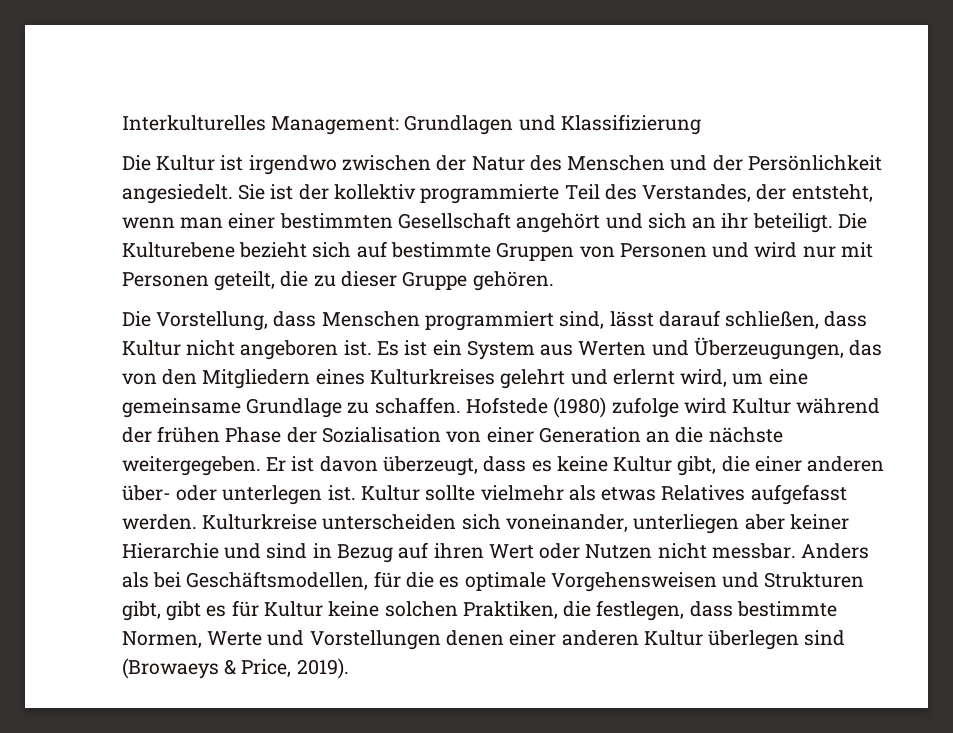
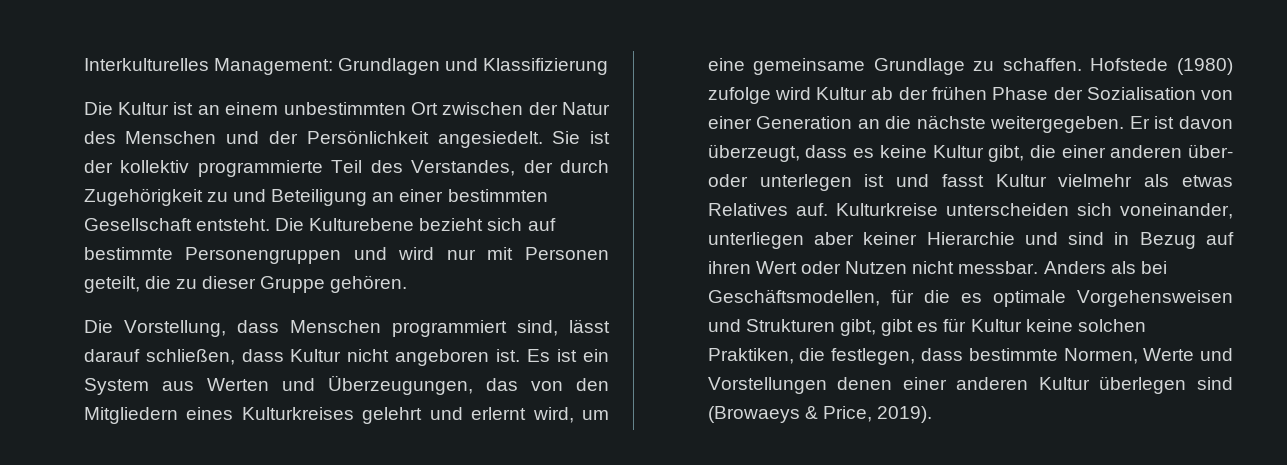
[248,155,337,175] irgendwo -> [197,102,438,115] an einem unbestimmten Ort
[791,184,873,202] [121,212,833,233] entsteht, wenn man einer bestimmten Gesellschaft angehört und sich an ihr beteiligt. -> [560,160,610,173] [83,188,548,206] [83,218,270,231] durch Zugehörigkeit zu und Beteiligung an einer bestimmten Gesellschaft entsteht.
[496,242,707,261] Gruppen von Personen -> [185,247,342,264] Personengruppen
[796,398,881,414] während -> [871,87,894,100] ab
[327,485,476,501] ist. Kultur sollte -> [864,174,1047,187] ist und fasst Kultur
[750,484,847,505] [121,514,197,530] aufgefasst werden. -> [795,203,828,216] auf.

